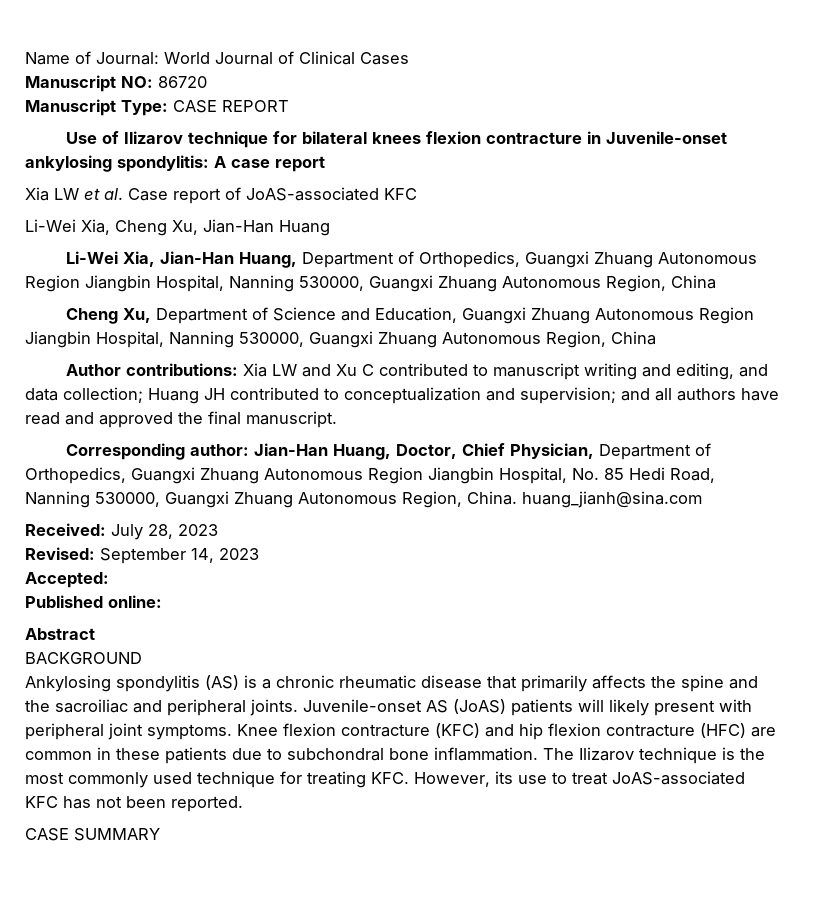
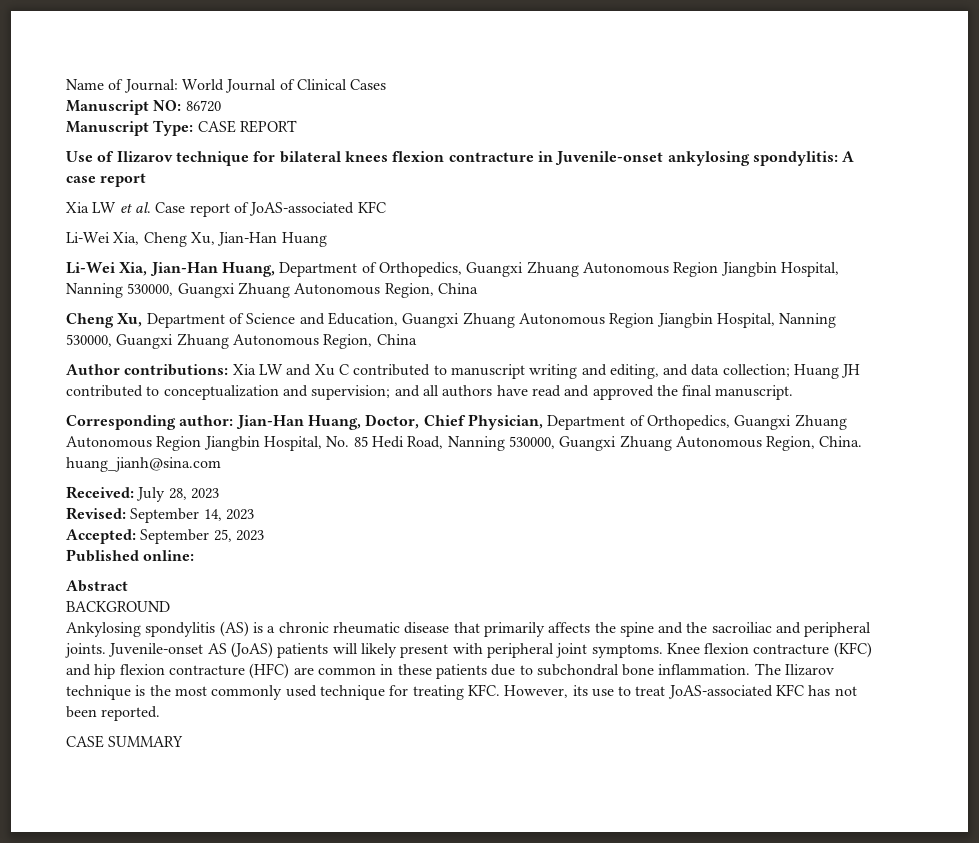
(109, 580) none -> [140,529,264,544] September 25, 2023

